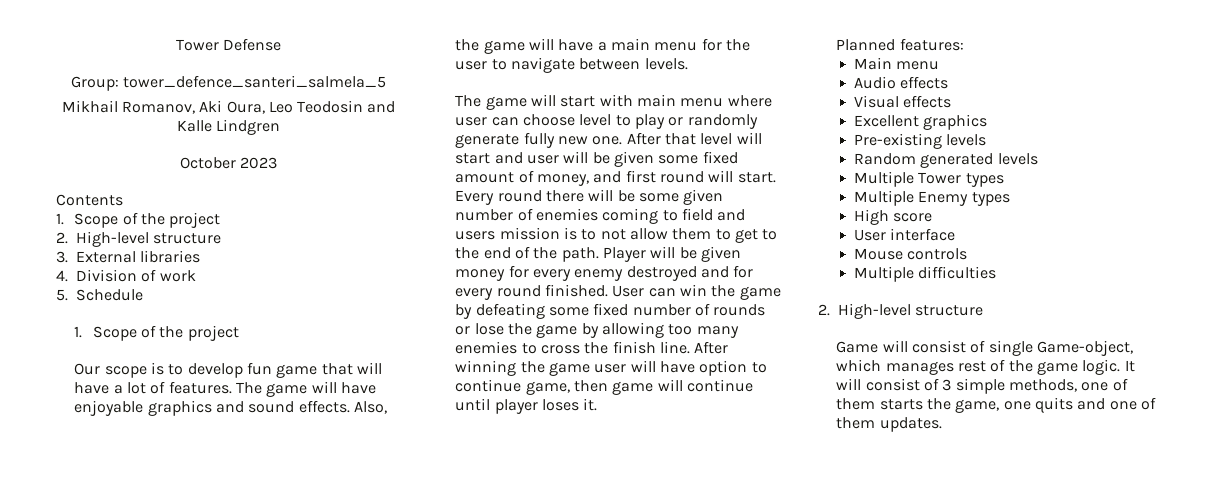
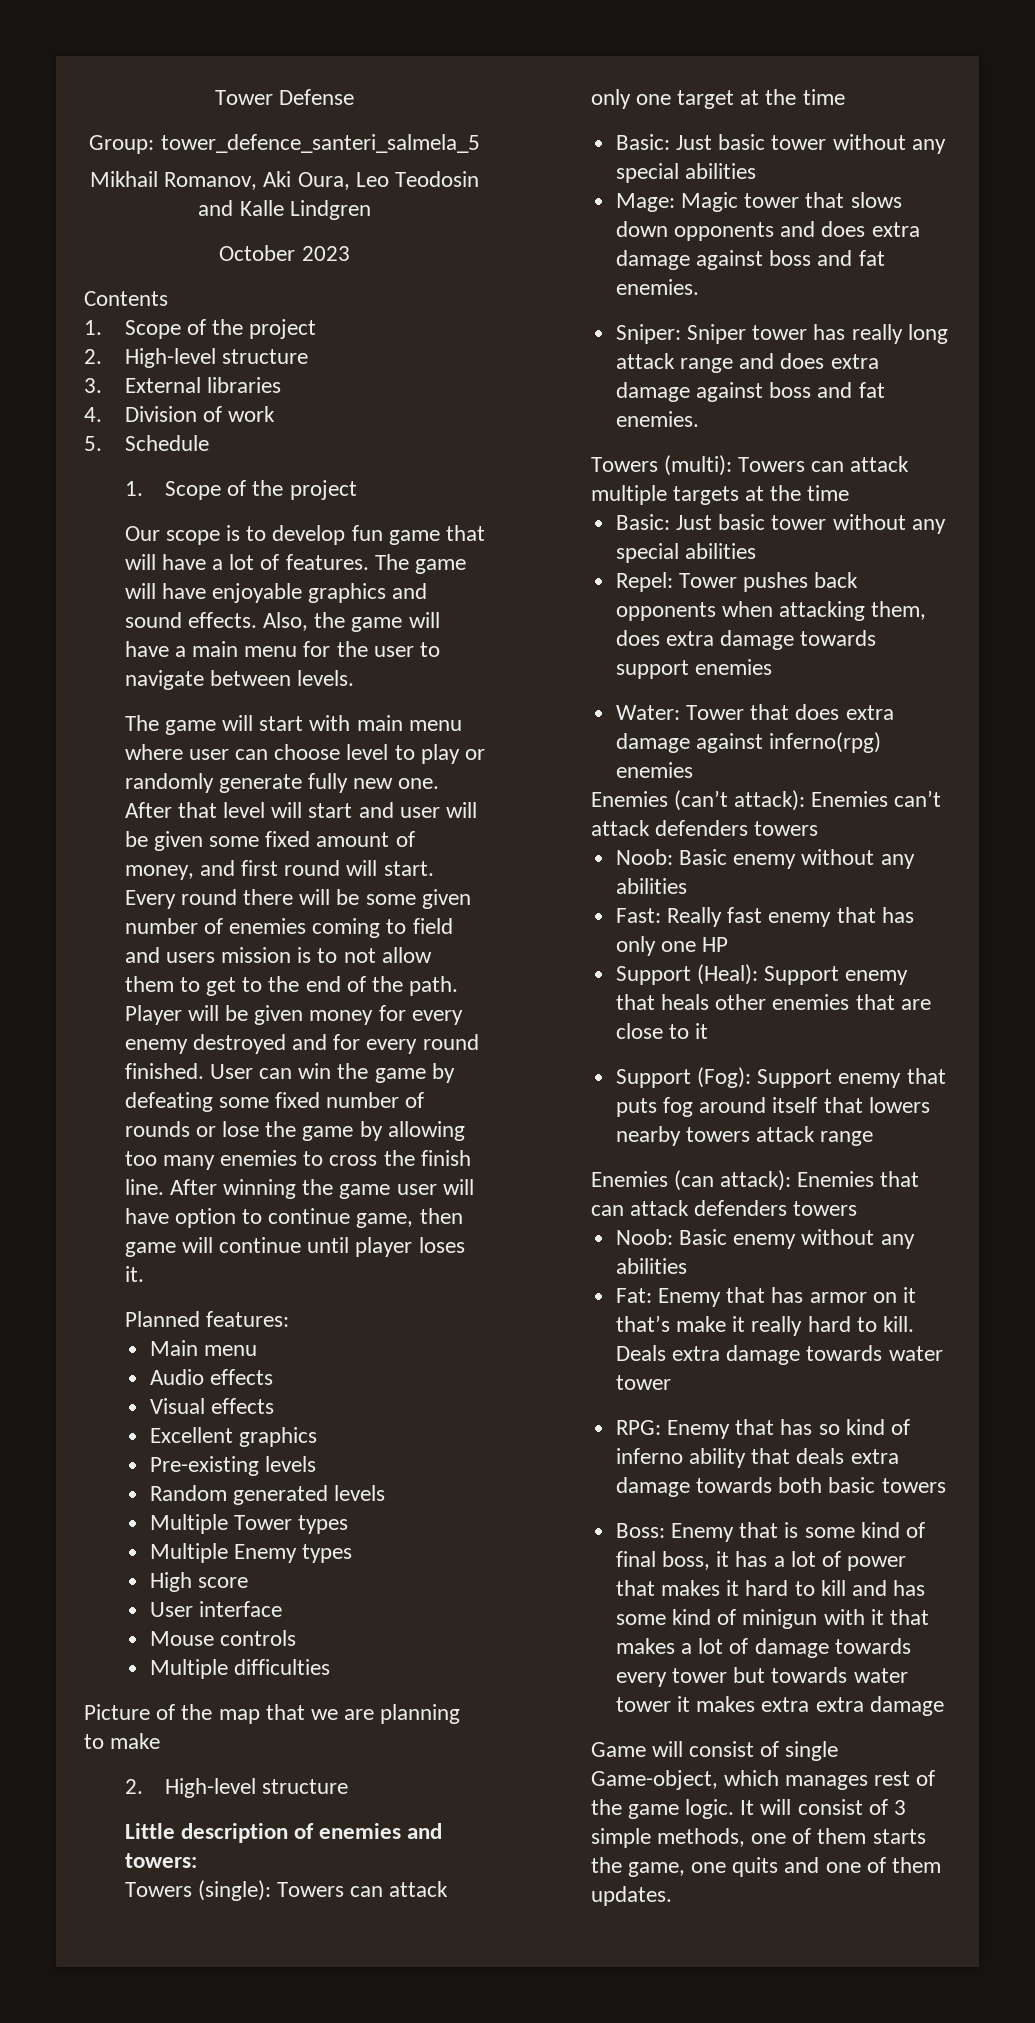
[818,303,984,319] 2. High-level structure -> [84,1704,461,1724] [84,1733,161,1749] [124,1778,349,1798] [124,1823,443,1843] [124,1853,197,1868] [124,1880,449,1901] [590,89,845,109] [615,134,946,154] [615,163,757,183] [615,192,902,212] [615,221,920,241] [615,250,885,270] [615,279,699,295] [615,324,948,344] [615,353,879,373] [615,382,885,402] [615,411,699,427] [590,455,910,476] [590,485,850,505] [615,514,946,534] [615,543,757,563] [615,572,859,592] [615,601,927,621] [615,630,877,650] [615,659,773,679] [615,704,894,720] [615,732,882,753] [615,762,693,778] [590,790,942,811] [590,820,818,836] [615,849,915,869] [615,878,687,894] [615,907,914,927] [615,936,729,956] [615,964,909,985] [615,994,931,1010] [615,1023,709,1039] [615,1067,946,1088] [615,1097,930,1117] [615,1126,874,1146] [590,1170,920,1191] [590,1200,858,1216] [615,1229,915,1249] [615,1258,687,1274] [615,1287,917,1307] [615,1315,915,1336] [615,1345,943,1365] [615,1375,671,1390] [615,1419,911,1439] [615,1448,899,1468] [615,1477,946,1497] [615,1522,926,1542] [615,1551,907,1571] [615,1580,926,1596] [615,1609,930,1629] [615,1638,911,1658] [615,1667,908,1687] [615,1696,944,1716] Picture of the map that we are planning to make // 2. High-level structure // Little description of enemies and towers: // Towers (single): Towers can attack only one target at the time // Basic: Just basic tower without any special abilities // Mage: Magic tower that slows down opponents and does extra damage against boss and fat enemies. // Sniper: Sniper tower has really long attack range and does extra damage against boss and fat enemies. // Towers (multi): Towers can attack multiple targets at the time // Basic: Just basic tower without any special abilities // Repel: Tower pushes back opponents when attacking them, does extra damage towards support enemies // Water: Tower that does extra damage against inferno(rpg) enemies // Enemies (can’t attack): Enemies can’t attack defenders towers // Noob: Basic enemy without any abilities // Fast: Really fast enemy that has only one HP // Support (Heal): Support enemy that heals other enemies that are close to it // Support (Fog): Support enemy that puts fog around itself that lowers nearby towers attack range // Enemies (can attack): Enemies that can attack defenders towers // Noob: Basic enemy without any abilities // Fat: Enemy that has armor on it that’s make it really hard to kill. Deals extra damage towards water tower // RPG: Enemy that has so kind of inferno ability that deals extra damage towards both basic towers // Boss: Enemy that is some kind of final boss, it has a lot of power that makes it hard to kill and has some kind of minigun with it that makes a lot of damage towards every tower but towards water tower it makes extra extra damage

